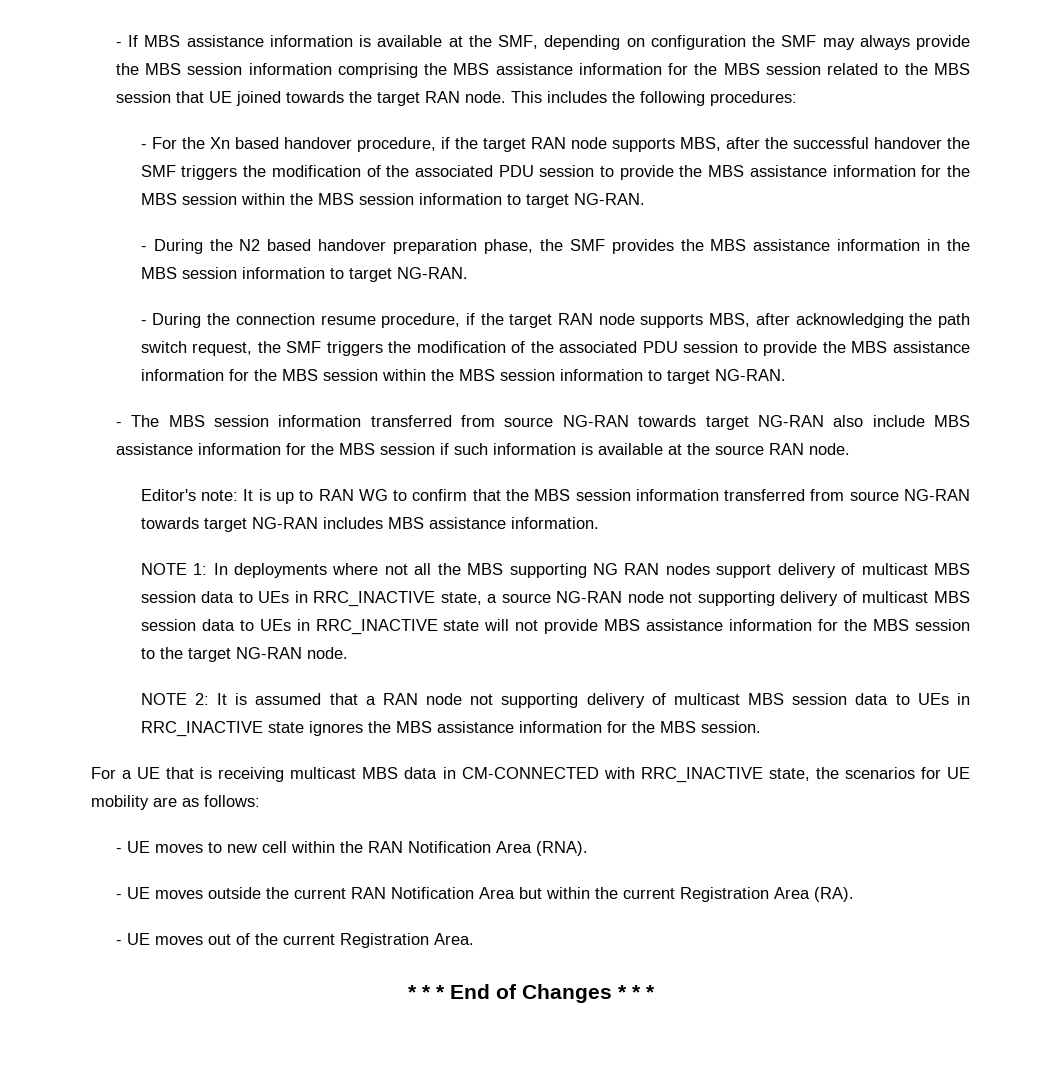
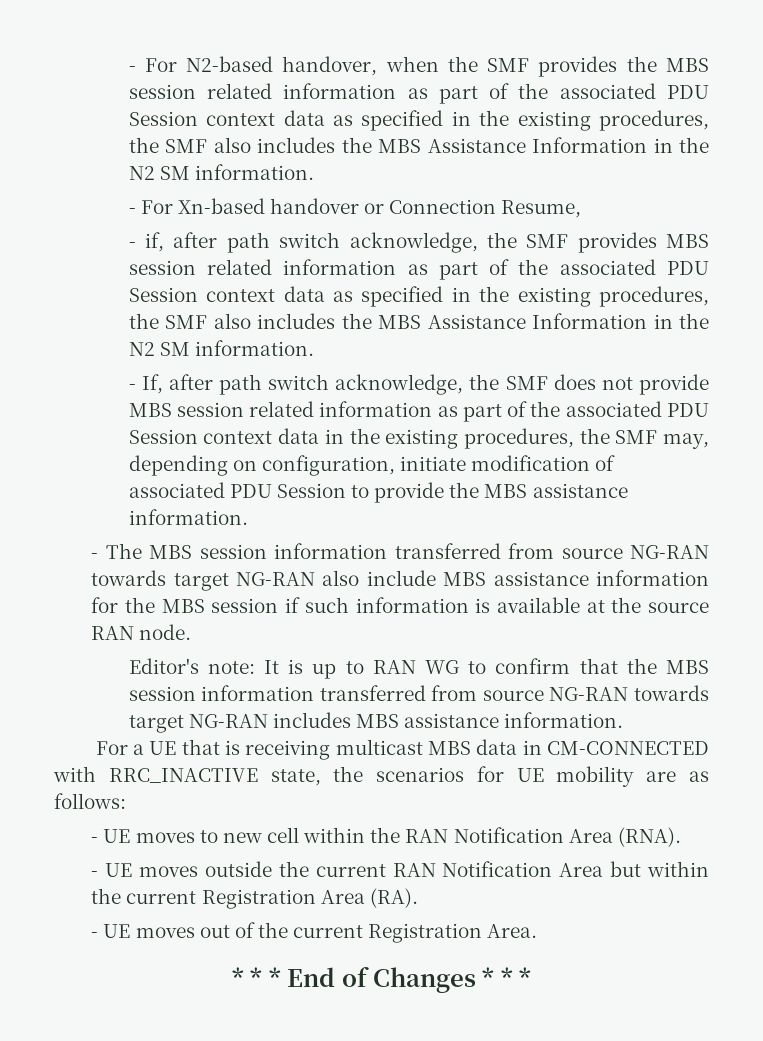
[115,35,971,50] [115,63,970,78] [115,91,797,106] [140,137,970,152] [140,165,971,180] [140,193,645,208] [140,239,971,254] [140,267,468,282] [140,313,971,328] [140,341,971,356] [140,369,786,384] - If MBS assistance information is available at the SMF, depending on configuration the SMF may always provide the MBS session information comprising the MBS assistance information for the MBS session related to the MBS session that UE joined towards the target RAN node. This includes the following procedures: // - For the Xn based handover procedure, if the target RAN node supports MBS, after the successful handover the SMF triggers the modification of the associated PDU session to provide the MBS assistance information for the MBS session within the MBS session information to target NG-RAN. // - During the N2 based handover preparation phase, the SMF provides the MBS assistance information in the MBS session information to target NG-RAN. // - During the connection resume procedure, if the target RAN node supports MBS, after acknowledging the path switch request, the SMF triggers the modification of the associated PDU session to provide the MBS assistance information for the MBS session within the MBS session information to target NG-RAN. -> [128,56,709,77] [128,83,709,104] [128,110,709,131] [128,137,709,153] [128,164,314,180] [128,198,582,218] [128,232,710,253] [128,259,709,280] [128,286,709,307] [128,313,709,329] [128,340,314,356] [128,374,709,395] [128,401,710,422] [128,428,709,449] [128,455,616,476] [128,482,628,503] [128,509,248,525] - For N2-based handover, when the SMF provides the MBS session related information as part of the associated PDU Session context data as specified in the existing procedures, the SMF also includes the MBS Assistance Information in the N2 SM information. // - For Xn-based handover or Connection Resume, // - if, after path switch acknowledge, the SMF provides MBS session related information as part of the associated PDU Session context data as specified in the existing procedures, the SMF also includes the MBS Assistance Information in the N2 SM information. // - If, after path switch acknowledge, the SMF does not provide MBS session related information as part of the associated PDU Session context data in the existing procedures, the SMF may, depending on configuration, initiate modification of associated PDU Session to provide the MBS assistance information.
[140,563,970,578] [140,591,971,607] [140,619,971,635] [140,647,348,662] [140,693,971,708] [140,721,761,737] // NOTE 1: In deployments where not all the MBS supporting NG RAN nodes support delivery of multicast MBS session data to UEs in RRC_INACTIVE state, a source NG-RAN node not supporting delivery of multicast MBS session data to UEs in RRC_INACTIVE state will not provide MBS assistance information for the MBS session to the target NG-RAN node. // NOTE 2: It is assumed that a RAN node not supporting delivery of multicast MBS session data to UEs in RRC_INACTIVE state ignores the MBS assistance information for the MBS session. -> (624, 720) none

